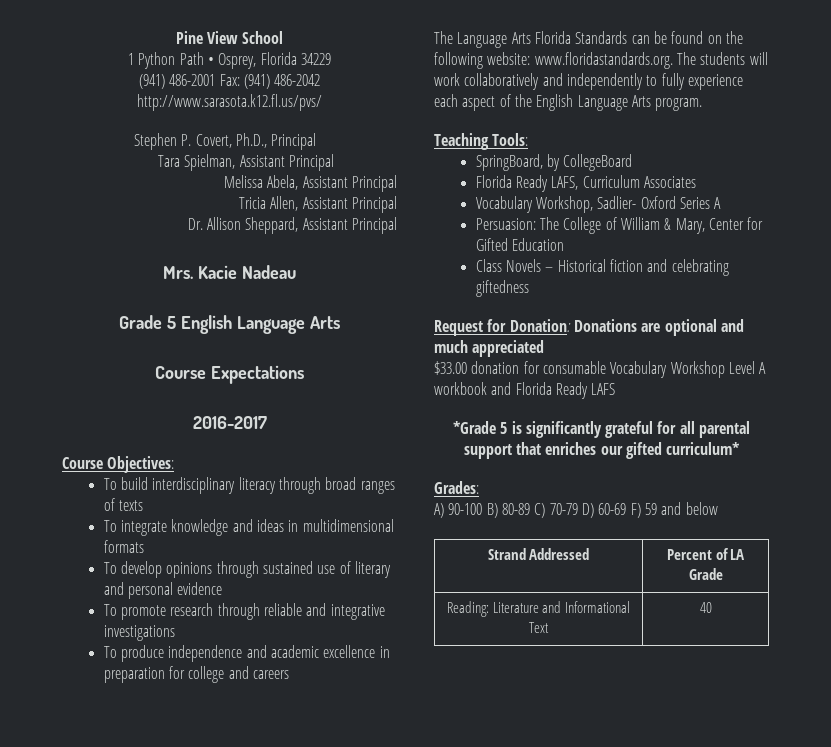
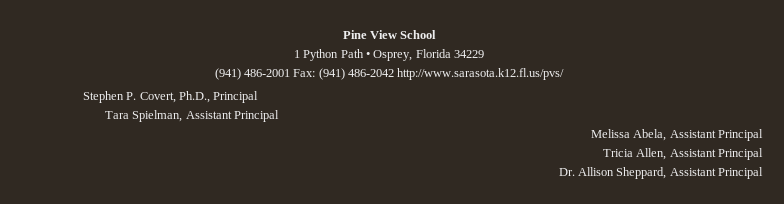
[163,265,296,279] [119,315,340,334] [155,365,304,384] [192,416,267,429] [62,456,175,473] [103,477,395,494] [103,498,143,511] [103,519,394,536] [103,540,144,553] [103,561,391,578] [103,582,223,599] [103,603,385,620] [103,625,175,641] [103,645,390,662] [103,666,289,683] [434,31,743,48] [434,52,768,69] [434,73,743,90] [434,94,703,111] [434,133,529,150] [475,154,633,171] [475,175,696,192] [475,196,722,213] [475,217,764,234] [475,238,564,251] [475,259,729,276] [475,280,529,297] [434,319,744,336] [434,340,545,357] [434,361,767,378] [434,382,616,399] [452,421,751,438] [463,442,741,459] [434,481,479,494] [434,502,718,518] [487,548,590,560] [666,548,746,560] [688,568,723,580] [446,601,631,617] [529,622,550,633] [699,602,712,613] // Mrs. Kacie Nadeau // Grade 5 English Language Arts // Course Expectations // 2016-2017 // Course Objectives: // To build interdisciplinary literacy through broad ranges of texts // To integrate knowledge and ideas in multidimensional formats // To develop opinions through sustained use of literary and personal evidence // To promote research through reliable and integrative investigations // To produce independence and academic excellence in preparation for college and careers // The Language Arts Florida Standards can be found on the following website: www.floridastandards.org. The students will work collaboratively and independently to fully experience each aspect of the English Language Arts program. // Teaching Tools: // SpringBoard, by CollegeBoard // Florida Ready LAFS, Curriculum Associates // Vocabulary Workshop, Sadlier- Oxford Series A // Persuasion: The College of William & Mary, Center for Gifted Education // Class Novels – Historical fiction and celebrating giftedness // Request for Donation: Donations are optional and much appreciated // $33.00 donation for consumable Vocabulary Workshop Level A workbook and Florida Ready LAFS // *Grade 5 is significantly grateful for all parental support that enriches our gifted curriculum* // Grades: // A) 90-100 B) 80-89 C) 70-79 D) 60-69 F) 59 and below // Strand Addressed | Percent of LA Grade // Reading: Literature and Informational Text | 40 -> (763, 173) none

